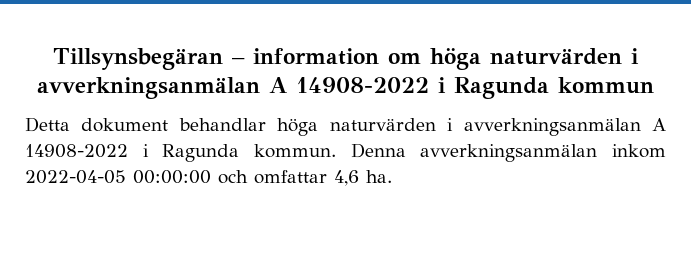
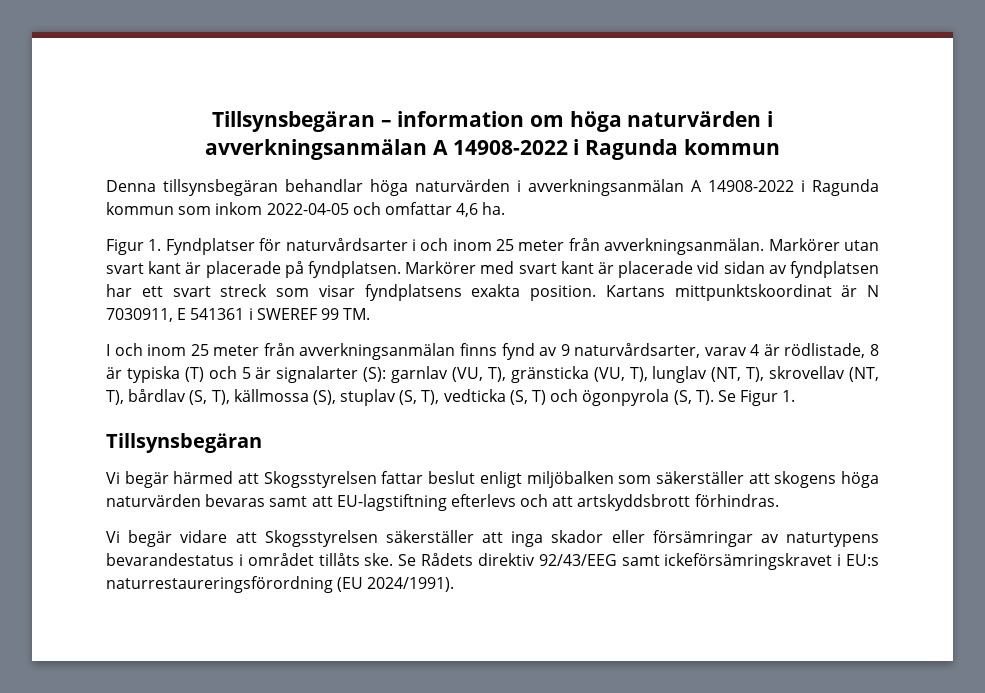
[25,117,169,132] Detta dokument -> [106,179,278,196] Denna tillsynsbegäran
[254,143,598,162] kommun. Denna avverkningsanmälan -> [106,202,212,215] kommun som
[133,170,211,184] 00:00:00 -> (349, 209) none
(392, 176) none -> [106,238,879,255] [106,261,880,278] [106,284,879,301] [106,308,371,322] [106,343,879,360] [106,366,880,383] [106,389,796,406] [106,433,262,453] [106,471,880,488] [106,494,779,511] [106,530,879,547] [106,553,880,570] [106,576,455,593] // Figur 1. Fyndplatser för naturvårdsarter i och inom 25 meter från avverkningsanmälan. Markörer utan svart kant är placerade på fyndplatsen. Markörer med svart kant är placerade vid sidan av fyndplatsen har ett svart streck som visar fyndplatsens exakta position. Kartans mittpunktskoordinat är N 7030911, E 541361 i SWEREF 99 TM. // I och inom 25 meter från avverkningsanmälan finns fynd av 9 naturvårdsarter, varav 4 är rödlistade, 8 är typiska (T) och 5 är signalarter (S): garnlav (VU, T), gränsticka (VU, T), lunglav (NT, T), skrovellav (NT, T), bårdlav (S, T), källmossa (S), stuplav (S, T), vedticka (S, T) och ögonpyrola (S, T). Se Figur 1. // Tillsynsbegäran // Vi begär härmed att Skogsstyrelsen fattar beslut enligt miljöbalken som säkerställer att skogens höga naturvärden bevaras samt att EU-lagstiftning efterlevs och att artskyddsbrott förhindras. // Vi begär vidare att Skogsstyrelsen säkerställer att inga skador eller försämringar av naturtypens bevarandestatus i området tillåts ske. Se Rådets direktiv 92/43/EEG samt ickeförsämringskravet i EU:s naturrestaureringsförordning (EU 2024/1991).

